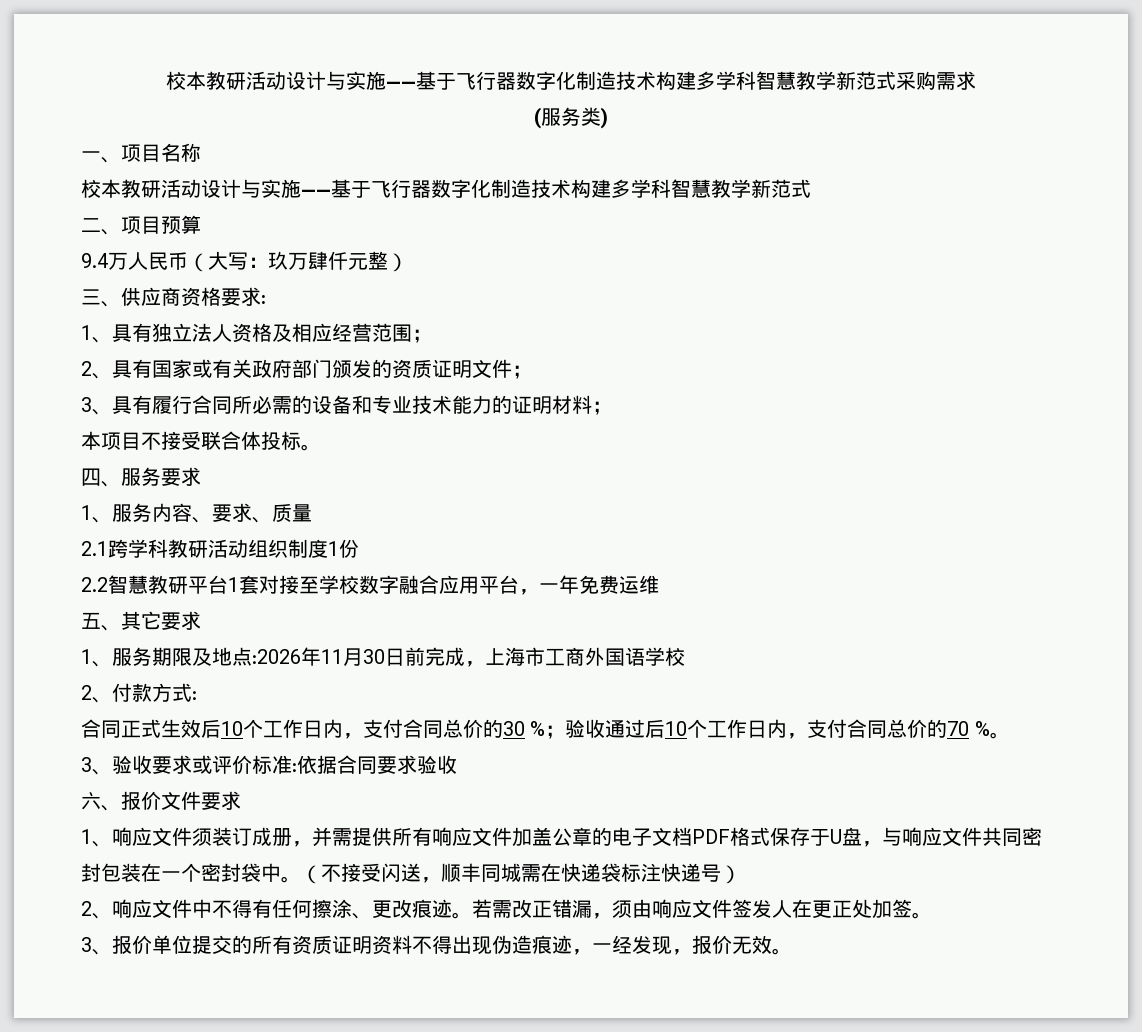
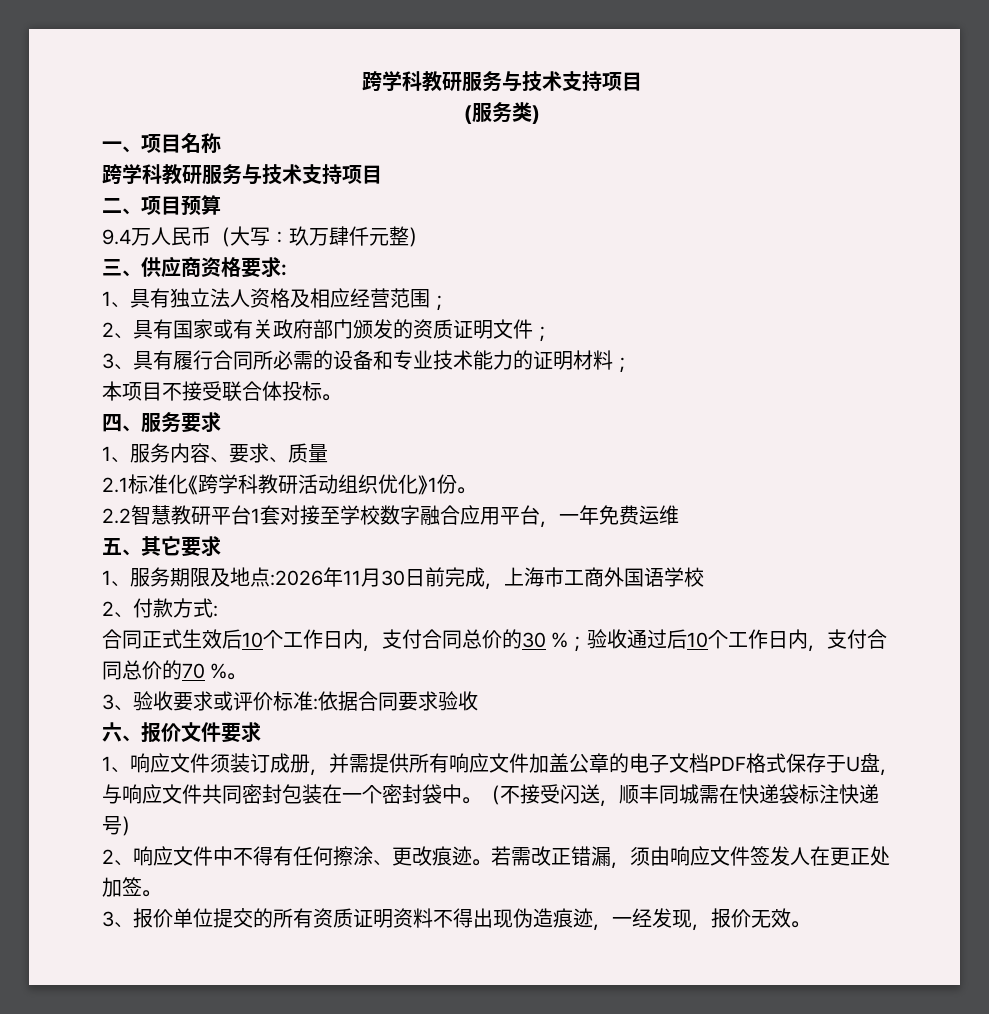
[166,71,976,90] 校本教研活动设计与实施——基于飞行器数字化制造技术构建多学科智慧教学新范式采购需求 -> [362,71,642,92] 跨学科教研服务与技术支持项目
[81,179,811,198] 校本教研活动设计与实施——基于飞行器数字化制造技术构建多学科智慧教学新范式 -> [102,164,382,185] 跨学科教研服务与技术支持项目
(108, 548) none -> [128,474,198,495] 标准化《
[288,539,328,558] 制度 -> [378,474,428,495] 优化》
(359, 548) none -> [457,487,476,494] 。

